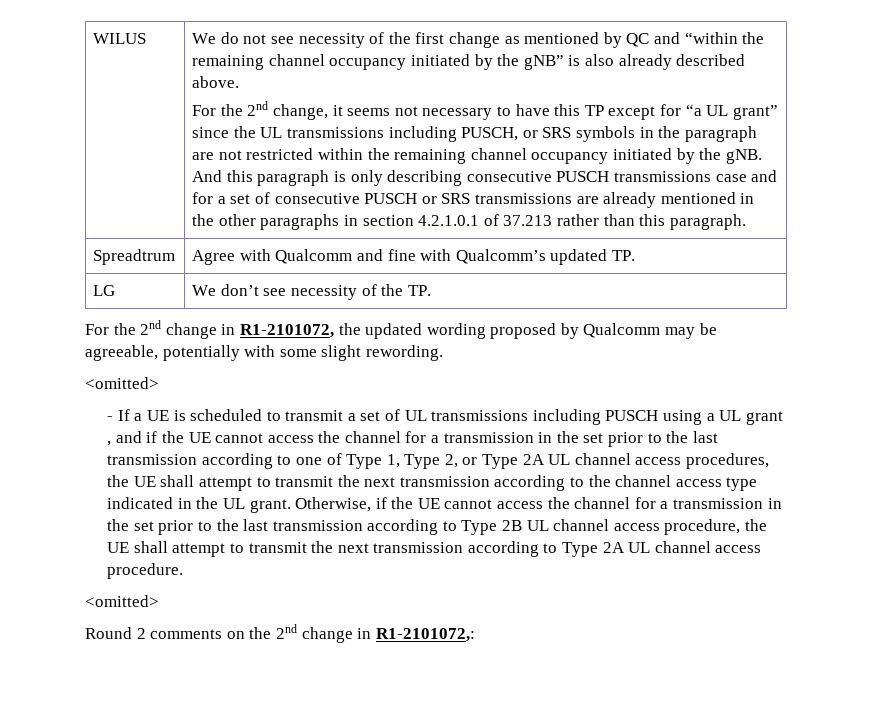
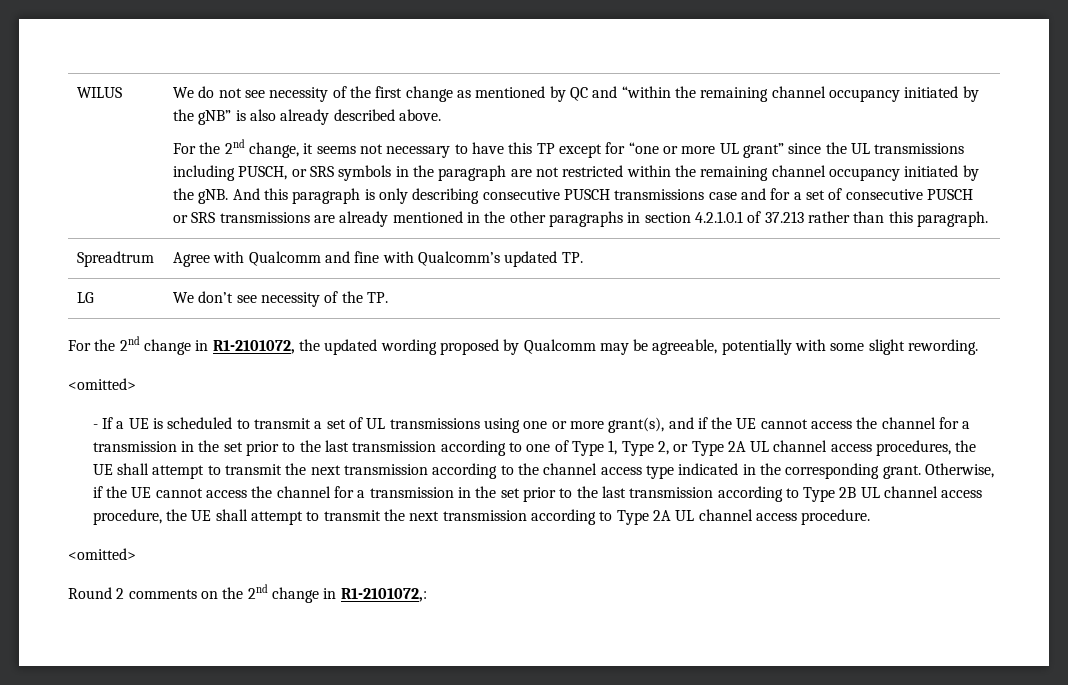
[685,104,702,116] “a -> [628,142,716,154] “one or more
[532,409,783,425] [107,441,112,446] including PUSCH using a UL grant , -> [483,417,665,433] using one or more grant(s),
[222,498,245,509] UL -> [785,463,880,479] corresponding

